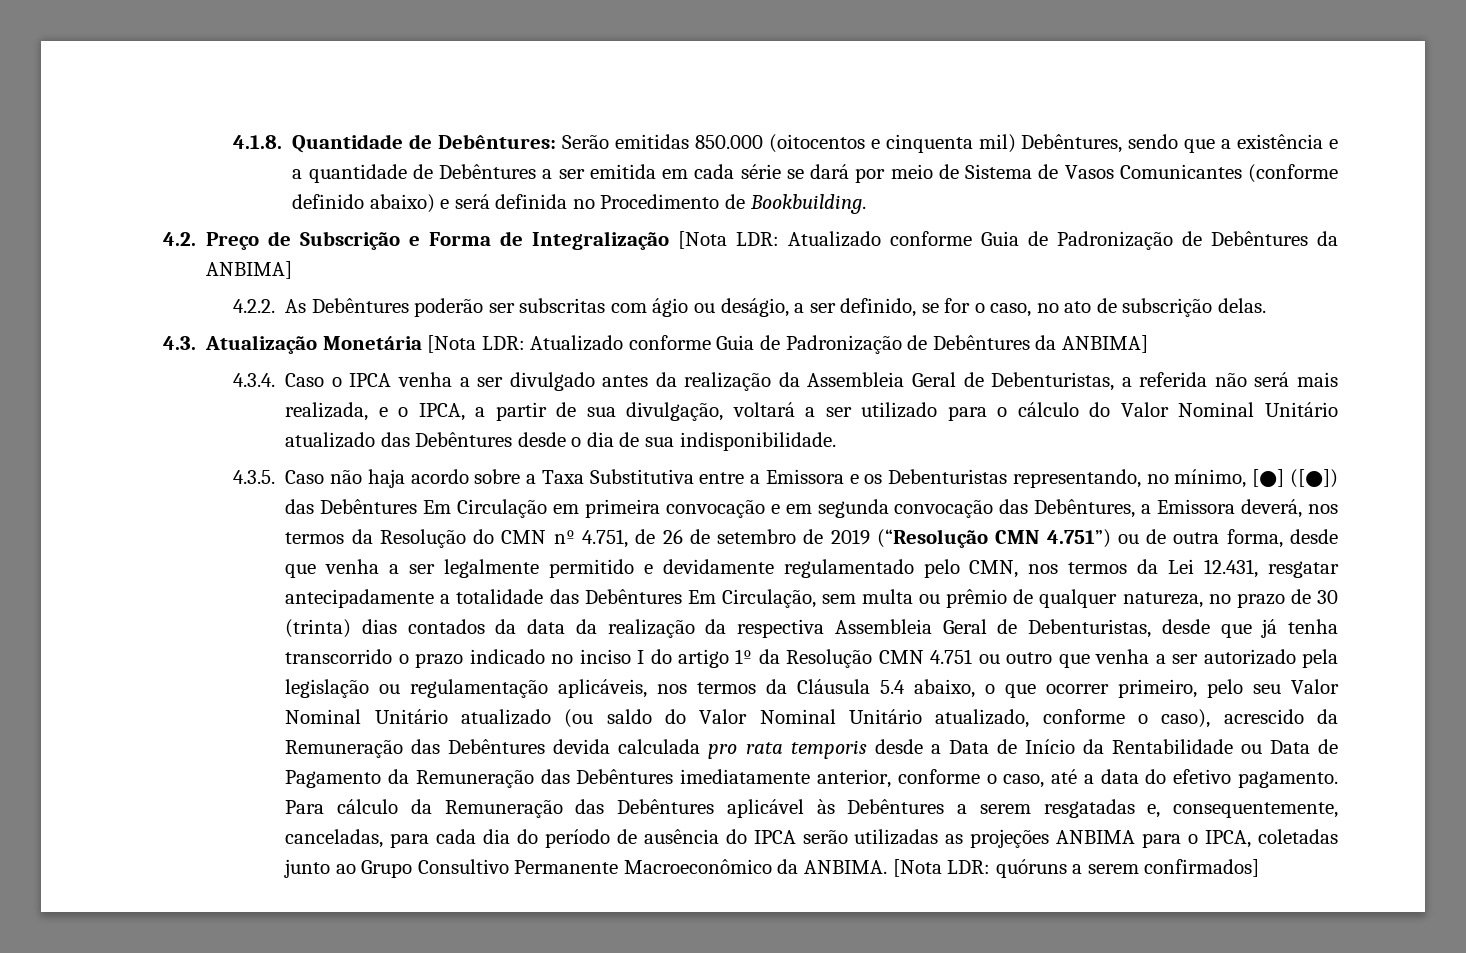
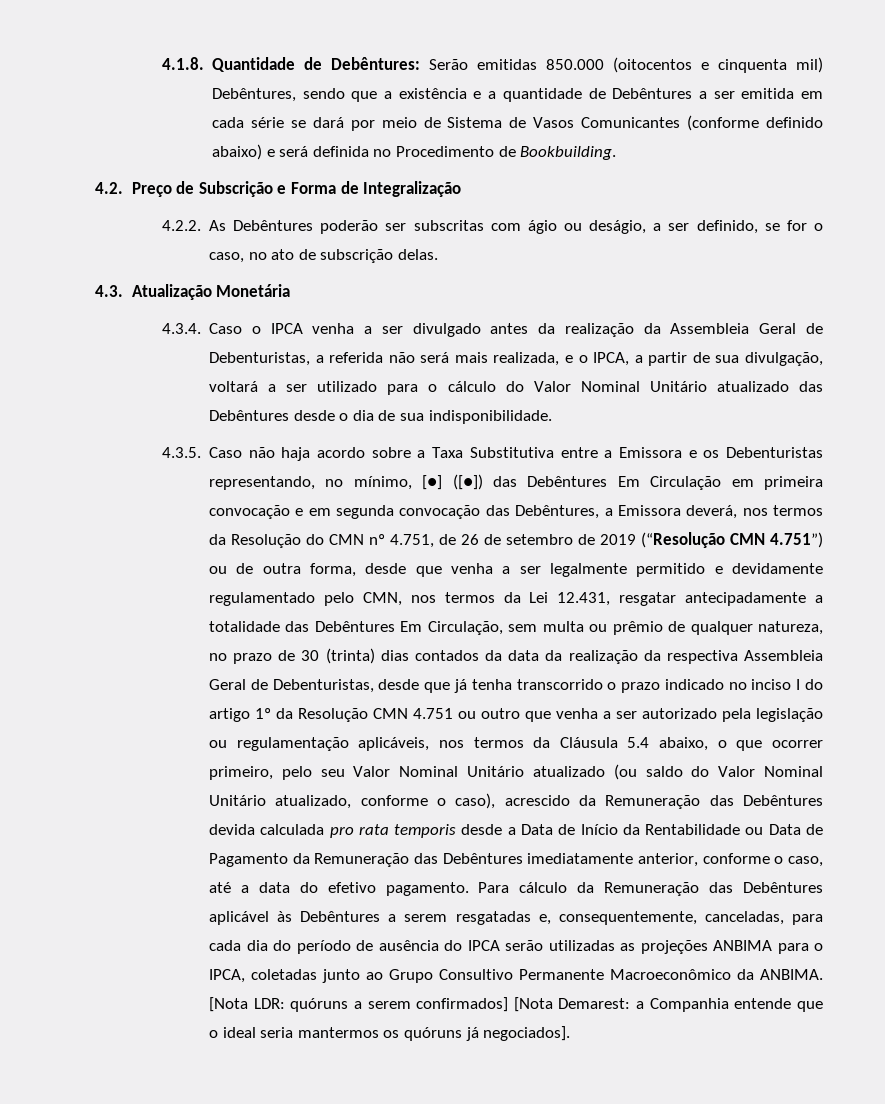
[678,231,1338,250] [206,261,293,279] [Nota LDR: Atualizado conforme Guia de Padronização de Debêntures da ANBIMA] -> (462, 189) none
[427,335,1148,354] [Nota LDR: Atualizado conforme Guia de Padronização de Debêntures da ANBIMA] -> (291, 290) none
(1260, 868) none -> [513,997,824,1012] [209,1026,571,1041] [Nota Demarest: a Companhia entende que o ideal seria mantermos os quóruns já negociados].

